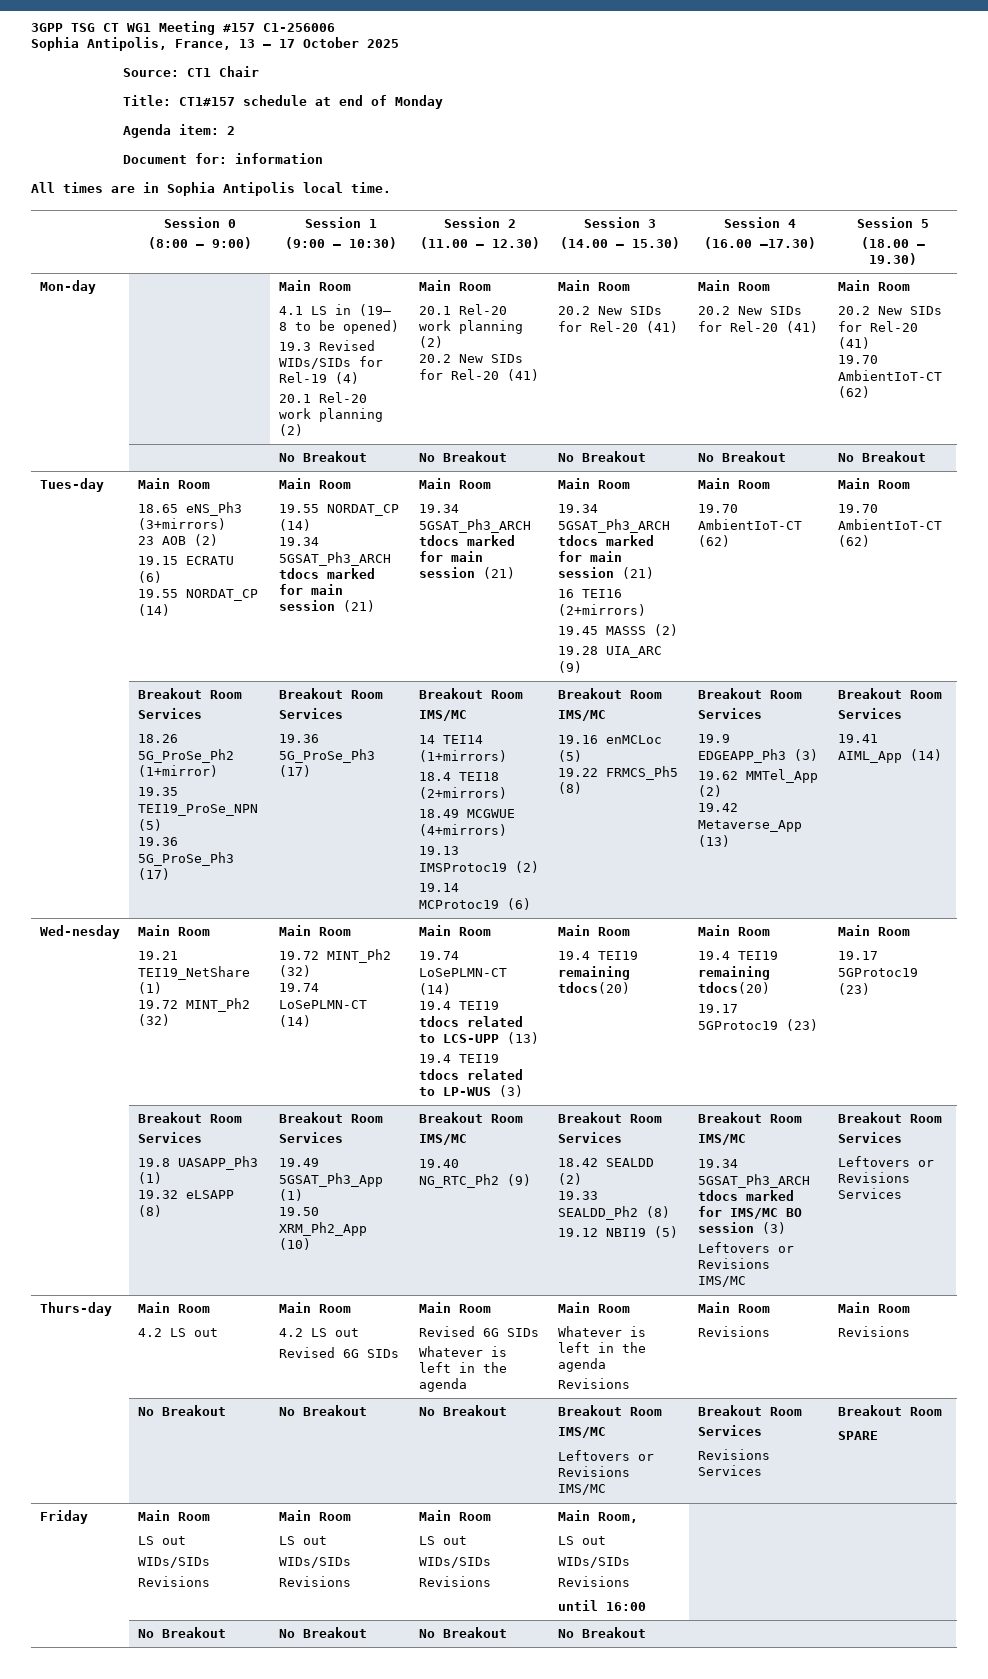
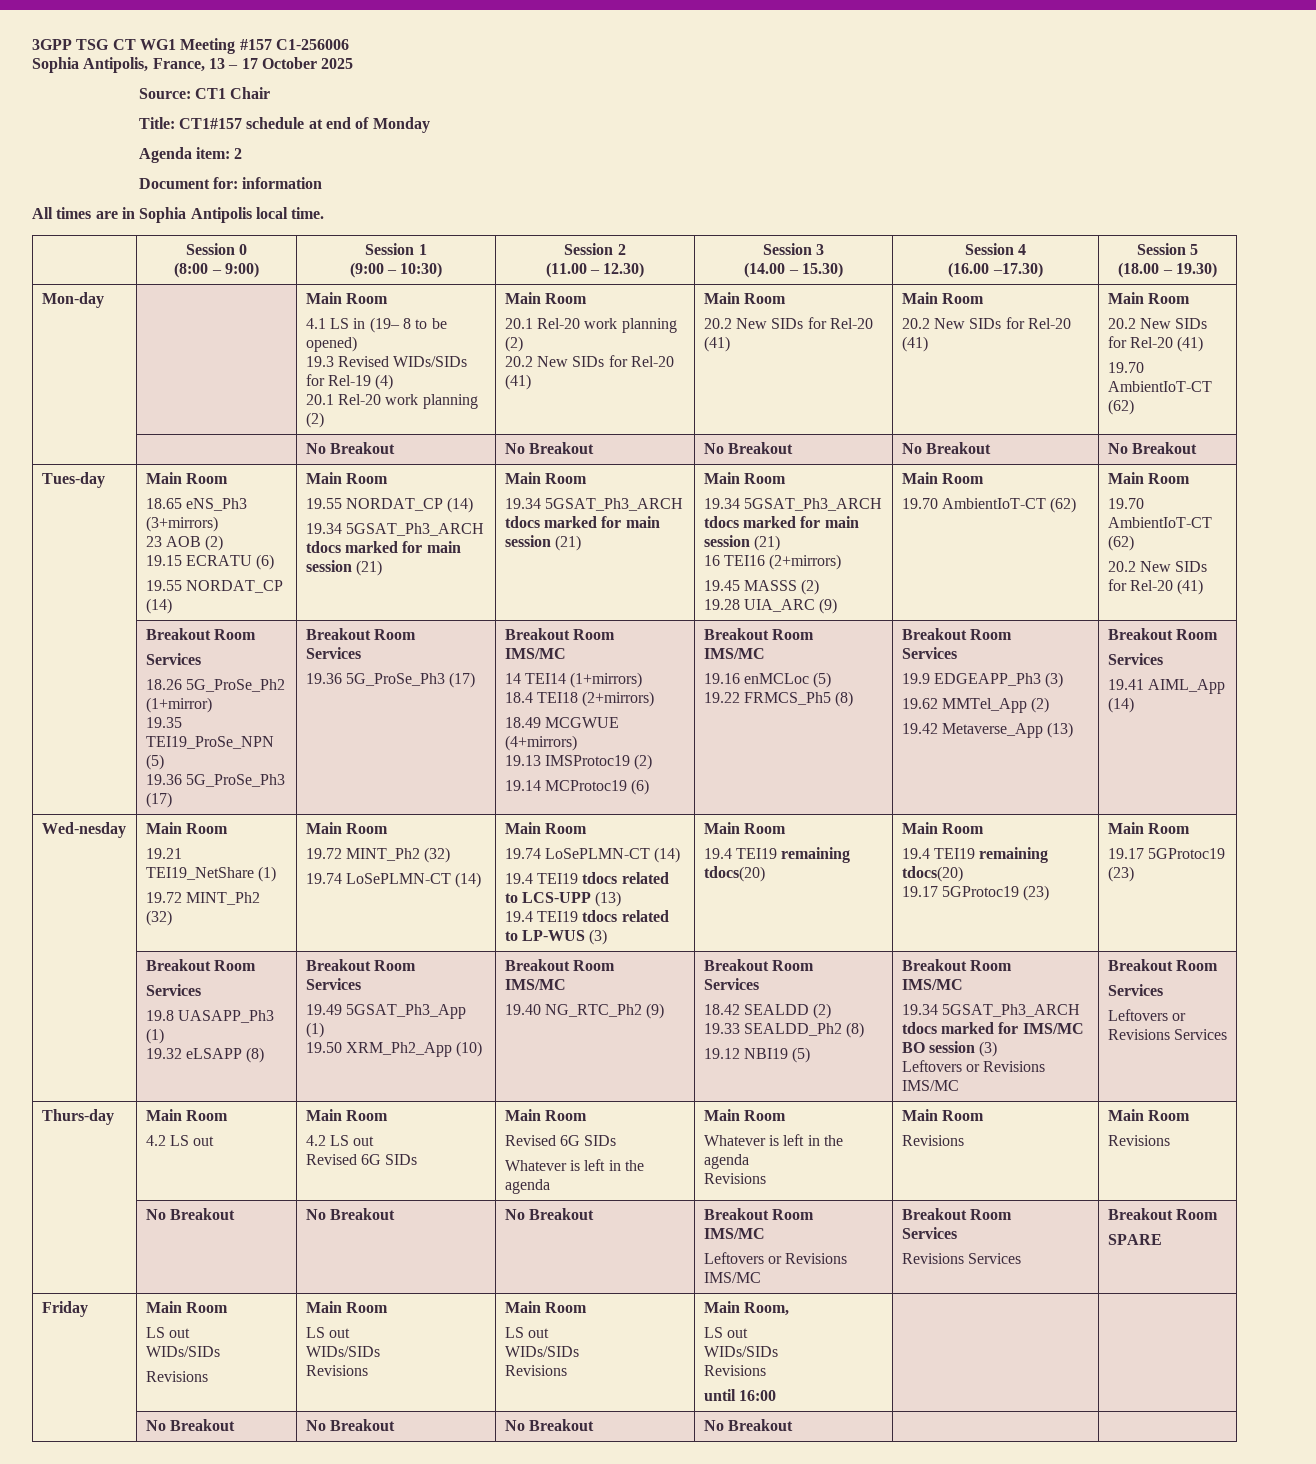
(870, 541) none -> [1107,561,1208,572] [1107,579,1204,595] // 20.2 New SIDs for Rel-20 (41)

